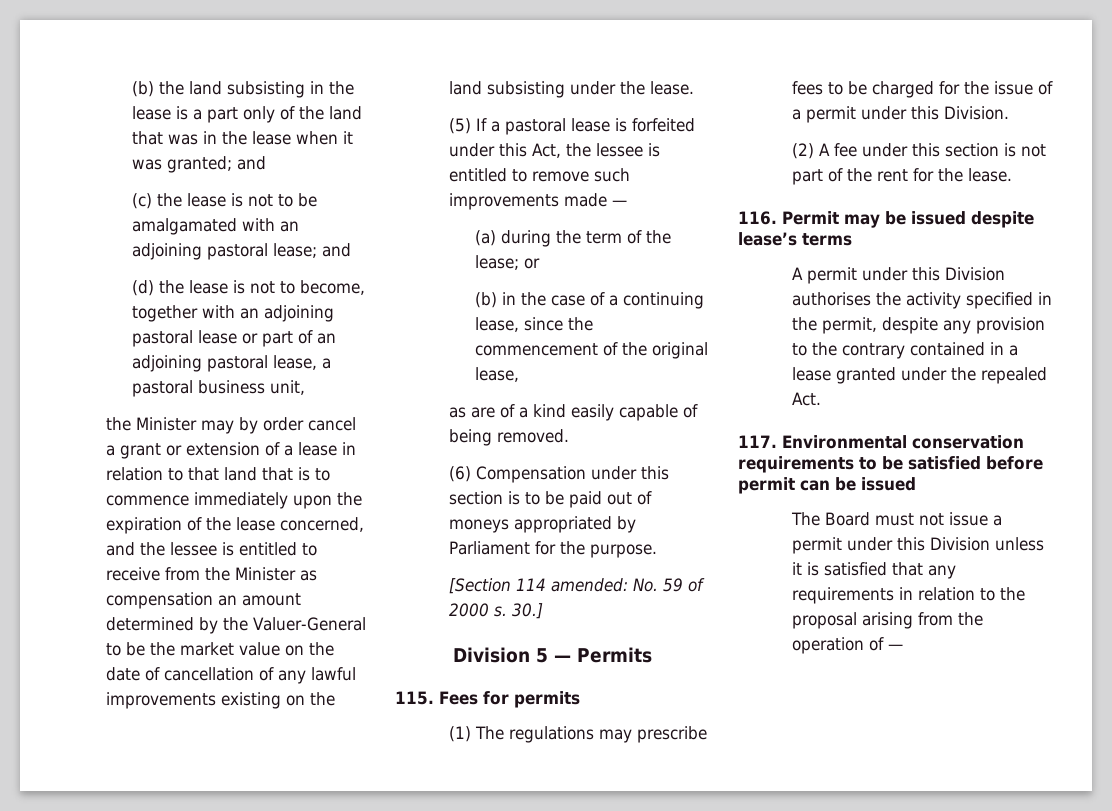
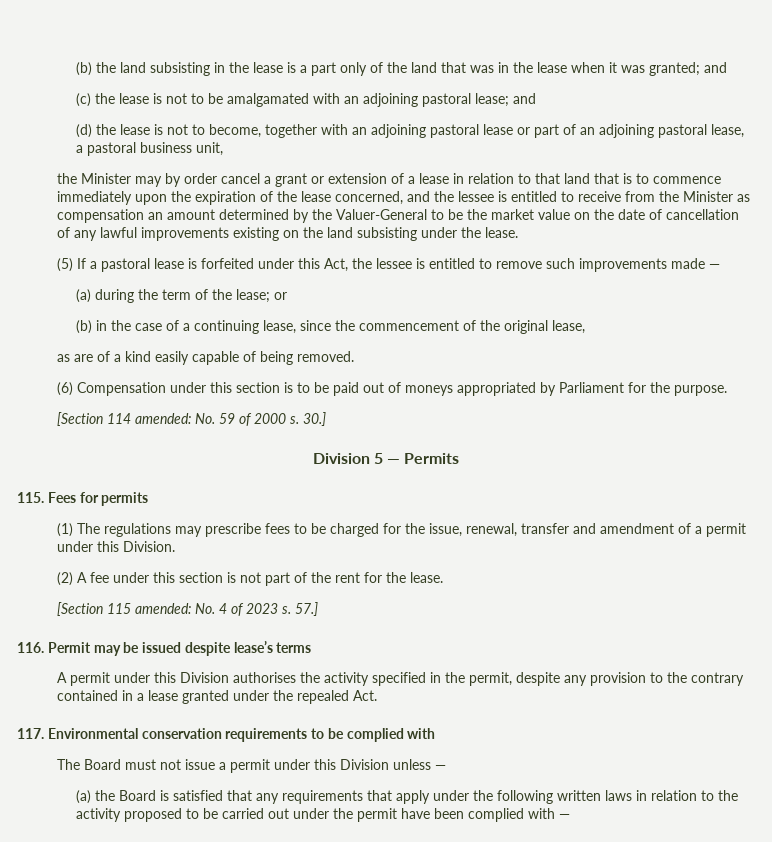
[993,81,1033,95] issue -> [428,523,674,537] issue, renewal, transfer and amendment
(1012, 175) none -> [56,602,318,616] // [Section 115 amended: No. 4 of 2023 s. 57.]
[908,456,1043,470] [738,477,916,494] satisfied before permit can be issued -> [346,728,436,742] complied with
[791,562,802,575] it -> [434,765,446,770] [76,790,157,804] — // (a) the Board
[898,587,1025,601] [791,612,983,629] [791,637,884,654] in relation to the proposal arising from the operation of -> [367,790,739,804] [76,808,556,822] that apply under the following written laws in relation to the activity proposed to be carried out under the permit have been complied with

